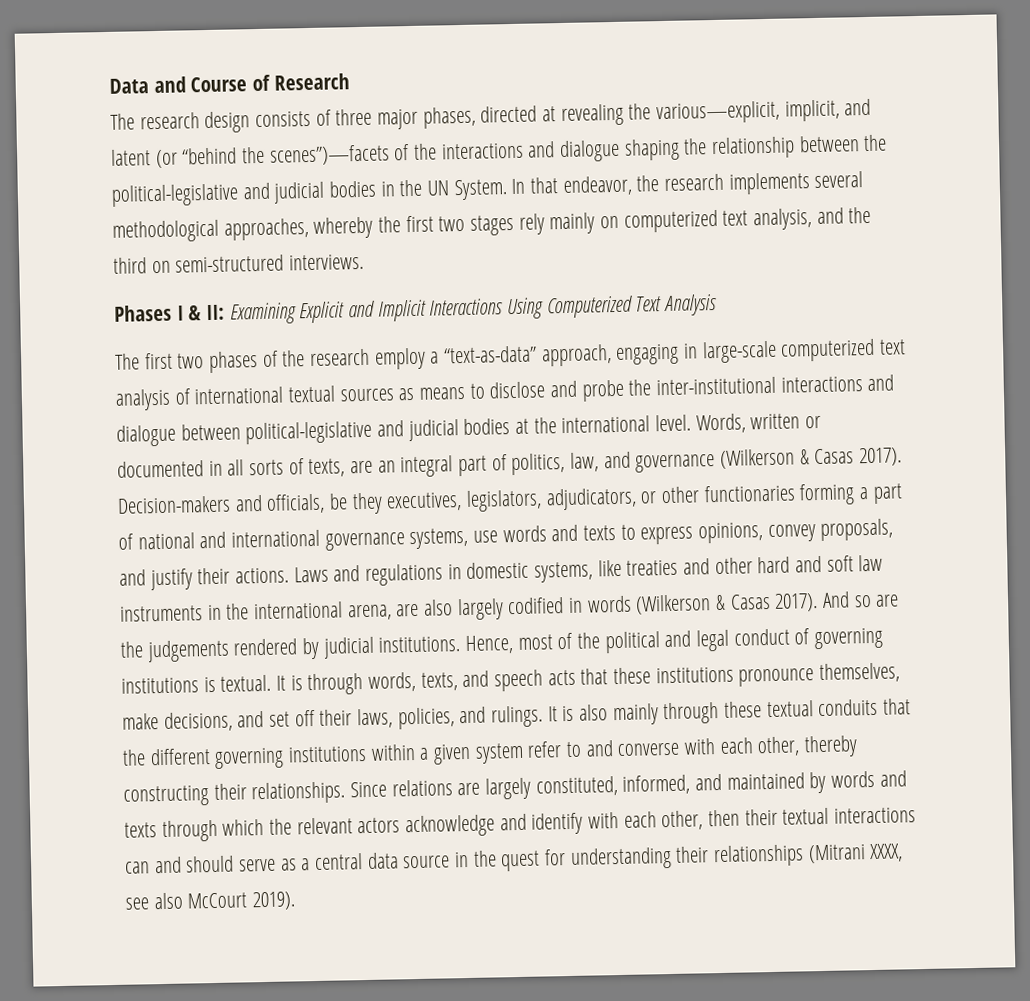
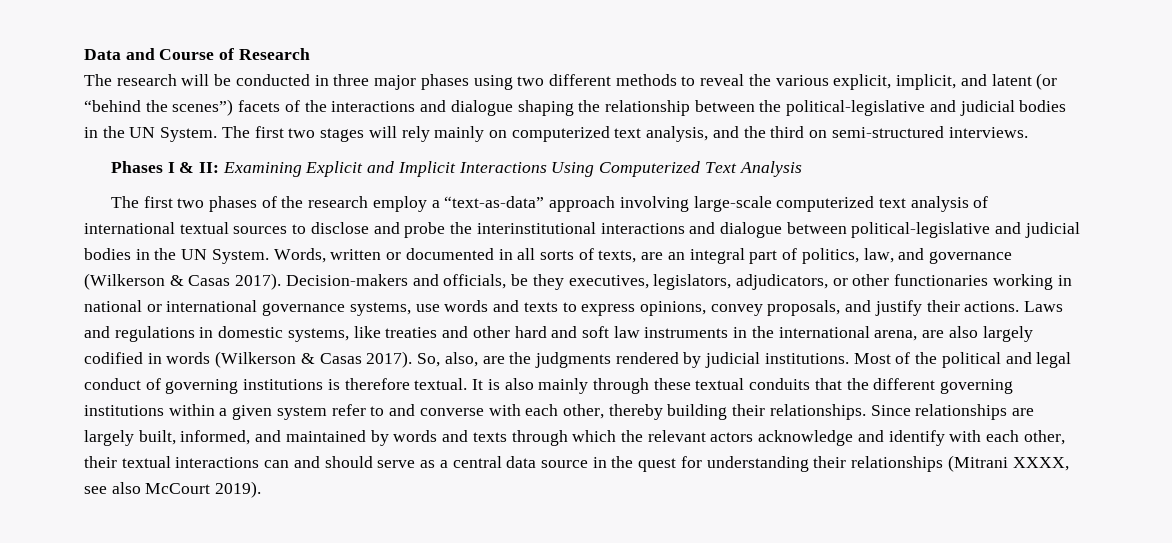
[204,100,781,134] design consists of three major phases, directed at revealing the various—explicit, -> [181,74,892,90] will be conducted in three major phases using two different methods to reveal the various explicit,
[268,144,390,166] scenes”)—facets -> [172,99,281,116] scenes”) facets
[511,171,864,196] [112,216,402,243] In that endeavor, the research implements several methodological approaches, whereby the -> [221,126,250,138] The
(515, 225) none -> [368,126,397,138] will
[540,343,699,367] approach, engaging in -> [549,196,689,212] approach involving
[398,386,466,401] as means -> (288, 230) none
[656,376,777,396] inter-institutional -> [476,222,596,234] interinstitutional
[515,414,692,434] at the international level. -> [135,248,269,264] in the UN System.
[799,483,903,506] [118,531,227,550] forming a part of national and -> [992,274,1072,290] [84,300,162,312] working in national or
[822,591,872,608] And so -> [417,352,478,367] So, also,
[146,639,230,663] judgements -> [534,352,611,368] judgments
[465,634,553,654] Hence, most -> [853,353,891,364] Most
(216, 684) none -> [344,378,410,390] therefore
[307,662,901,696] [122,705,575,732] through words, texts, and speech acts that these institutions pronounce themselves, make decisions, and set off their laws, policies, and rulings. It is -> (500, 384) none
[123,785,209,807] constructing -> [667,404,728,420] building
[391,779,453,797] relations -> [915,404,1008,420] relationships
[535,776,618,797] constituted, -> [138,430,176,445] built,
[708,809,741,827] then -> (1065, 437) none

